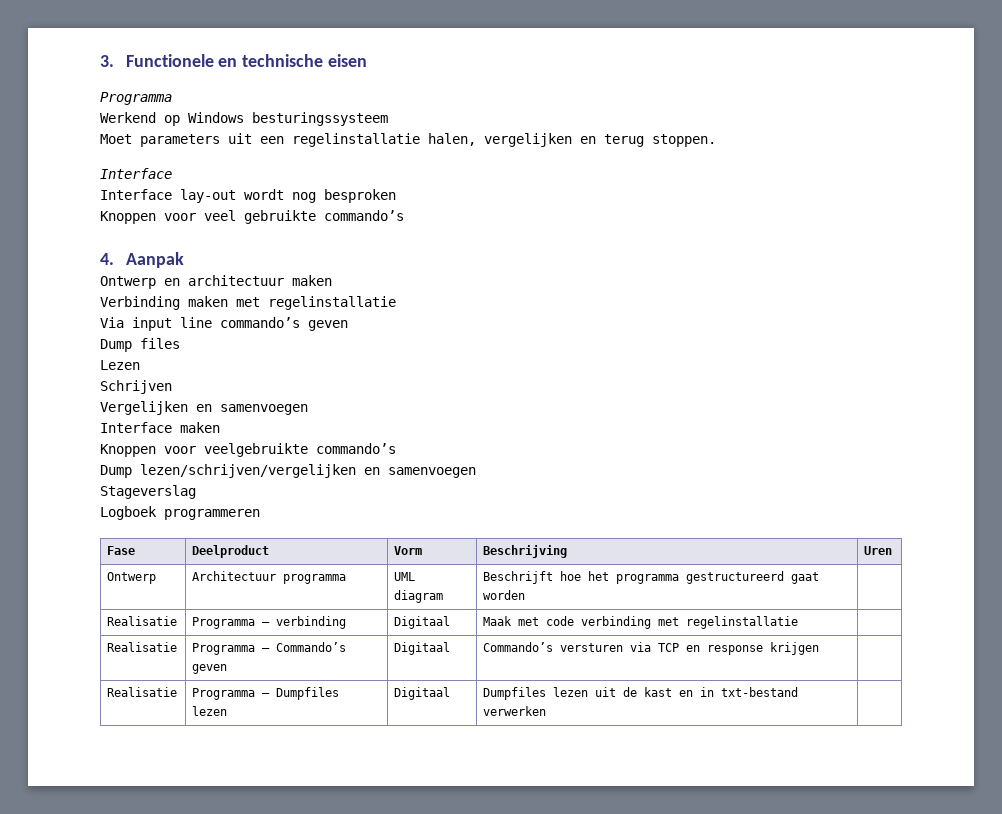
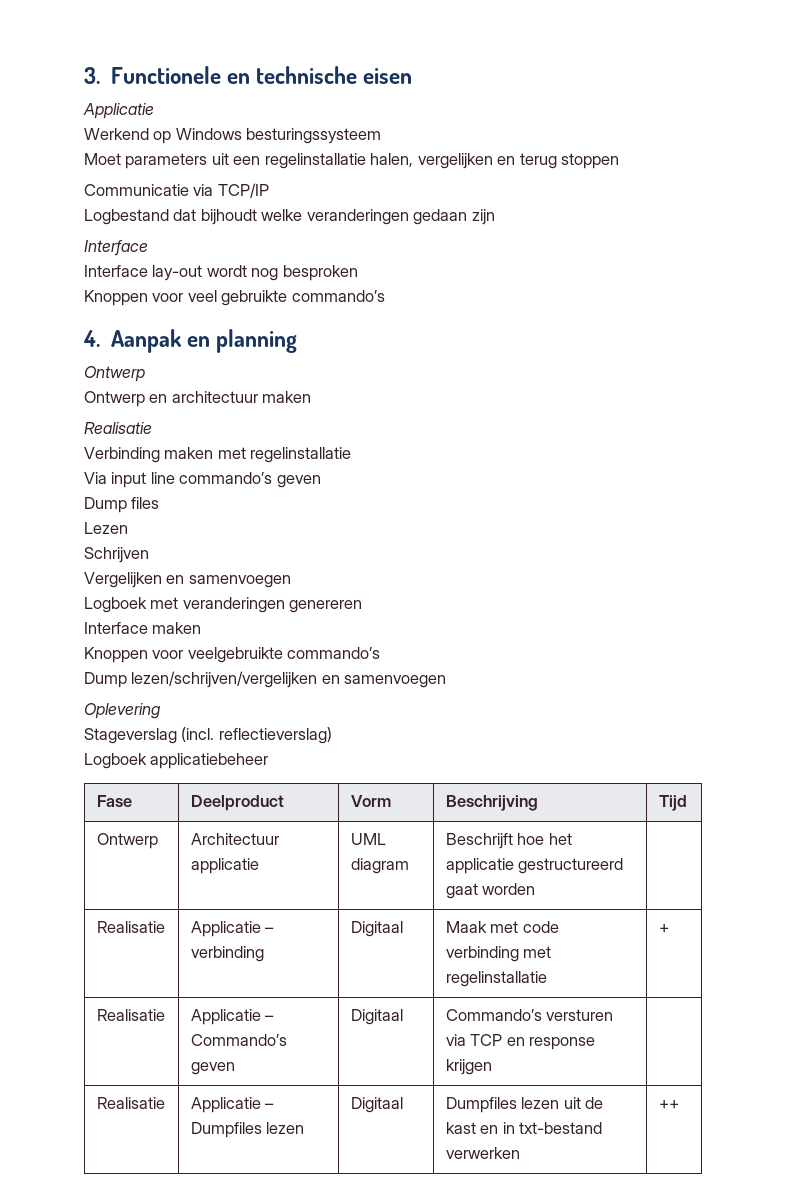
[100,92,172,105] Programma -> [83,103,154,119] Applicatie
[652,134,716,147] stoppen. -> [561,153,620,169] [84,183,269,198] [84,209,495,225] stoppen // Communicatie via TCP/IP // Logbestand dat bijhoudt welke veranderingen gedaan zijn
(184, 260) none -> [186,329,298,353] [84,366,145,382] en planning // Ontwerp
(332, 280) none -> [84,422,152,434] // Realisatie
(308, 409) none -> [84,597,363,613] // Logboek met veranderingen genereren
(476, 472) none -> [84,703,160,719] // Oplevering
[100,506,260,520] // Logboek programmeren -> [181,727,332,744] [84,753,269,769] (incl. reflectieverslag) // Logboek applicatiebeheer
[864,546,893,555] Uren -> [658,795,687,811] Tijd
[283,574,347,584] programma -> [190,858,259,874] applicatie
[616,574,680,584] programma -> [445,858,514,874] applicatie
[192,617,256,629] Programma -> [190,921,261,937] Applicatie
[107,642,178,652] [192,643,256,655] // Realisatie | Programma -> [658,924,669,933] [96,1009,165,1021] [190,1009,261,1025] + // Realisatie | Applicatie
[192,688,256,700] Programma -> [190,1097,261,1113] Applicatie
(547, 711) none -> [658,1100,679,1109] ++

